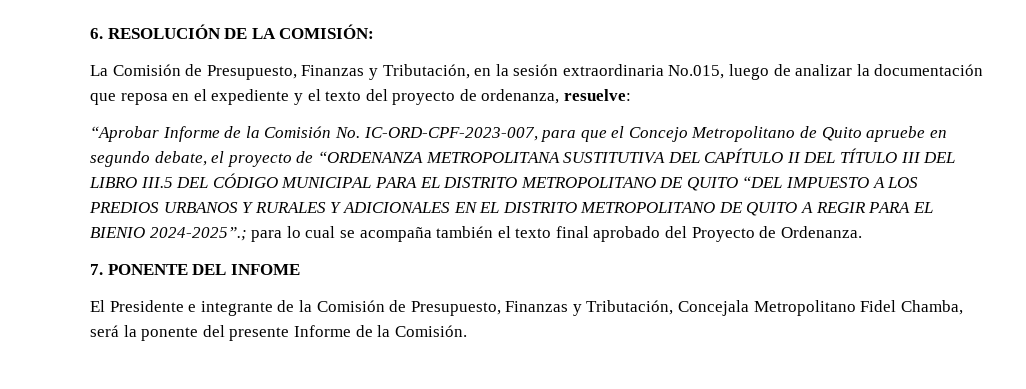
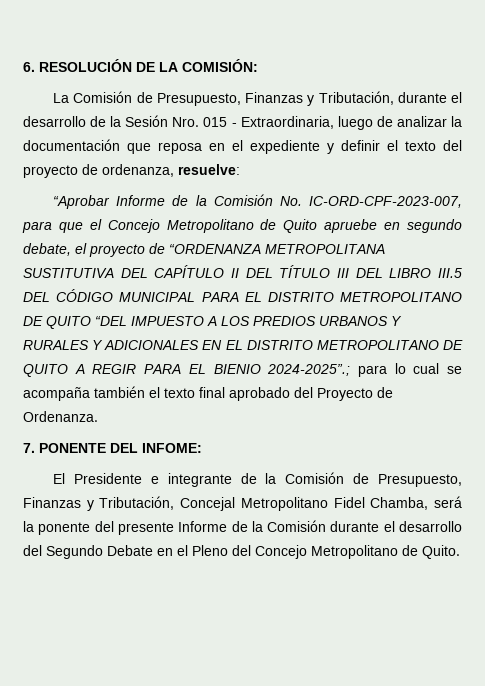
[474,64,725,79] en la sesión extraordinaria No.015, -> [397,92,463,103] [23,115,334,129] durante el desarrollo de la Sesión Nro. 015 - Extraordinaria,
(303, 99) none -> [341,140,380,151] definir
[230,264,300,275] INFOME -> [142,443,202,453] INFOME:
[678,300,750,316] Concejala -> [180,497,236,511] Concejal
[394,325,467,337] Comisión. -> [267,520,463,532] [23,545,460,559] Comisión durante el desarrollo del Segundo Debate en el Pleno del Concejo Metropolitano de Quito.

